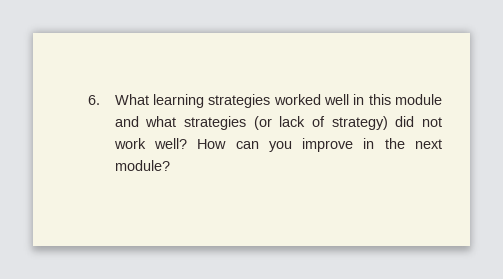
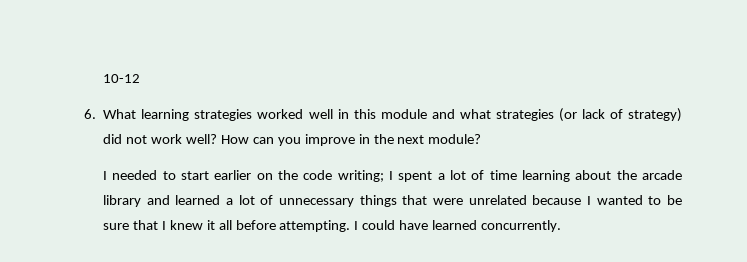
(87, 100) none -> [103,74,141,83] 10-12 //
(170, 165) none -> [103,170,682,182] [103,195,683,207] [103,220,562,232] // I needed to start earlier on the code writing; I spent a lot of time learning about the arcade library and learned a lot of unnecessary things that were unrelated because I wanted to be sure that I knew it all before attempting. I could have learned concurrently.

